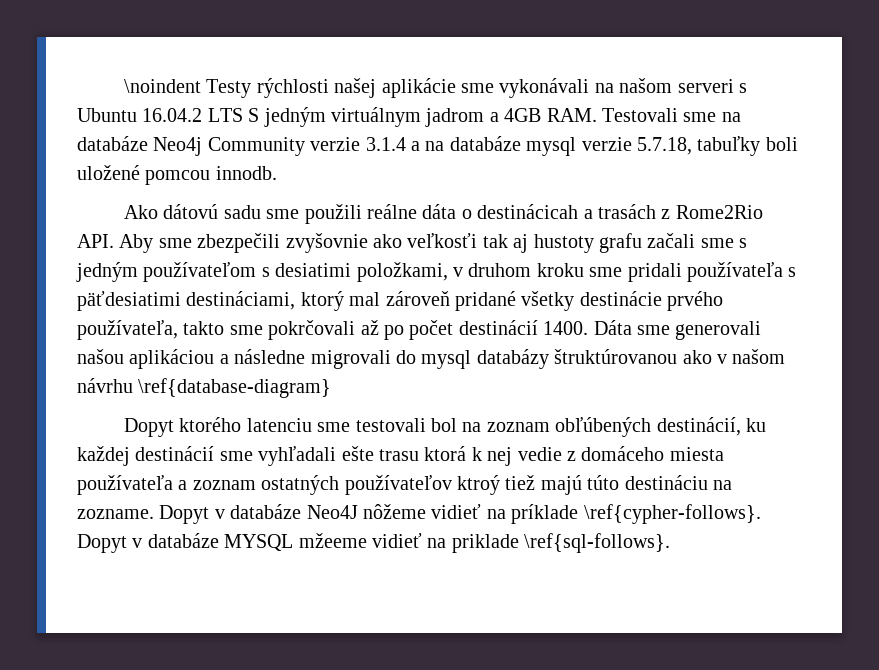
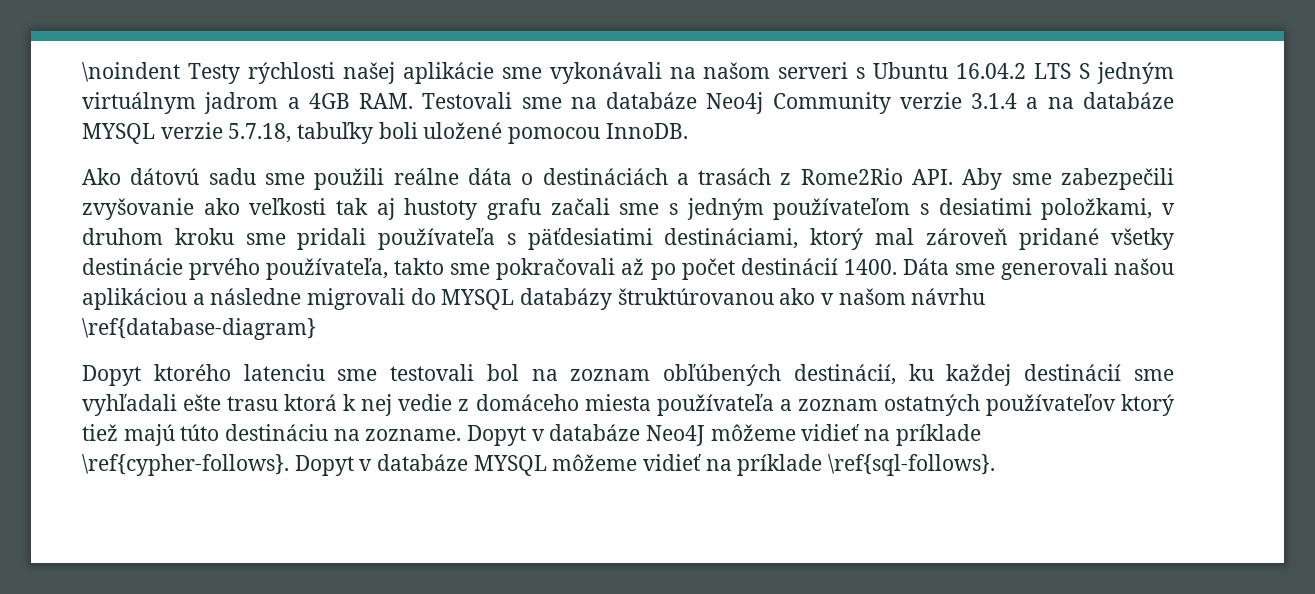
[526,137,577,156] mysql -> [82,123,155,144] MYSQL
[145,166,277,185] pomcou innodb. -> [508,123,688,144] pomocou InnoDB.
[477,204,579,219] destinácicah -> [542,168,668,185] destináciách
[197,233,478,253] zbezpečili zvyšovnie ako veľkosťi -> [1061,168,1174,190] [82,198,327,220] zabezpečili zvyšovanie ako veľkosti
[268,320,356,340] pokrčovali -> [496,258,616,280] pokračovali
[421,350,472,369] mysql -> [441,289,515,310] MYSQL
[457,475,500,495] ktroý -> [1121,394,1174,416] ktorý
[363,504,426,519] nôžeme -> [710,424,796,441] môžeme
[298,533,519,553] mžeeme vidieť na priklade -> [552,454,823,476] môžeme vidieť na príklade

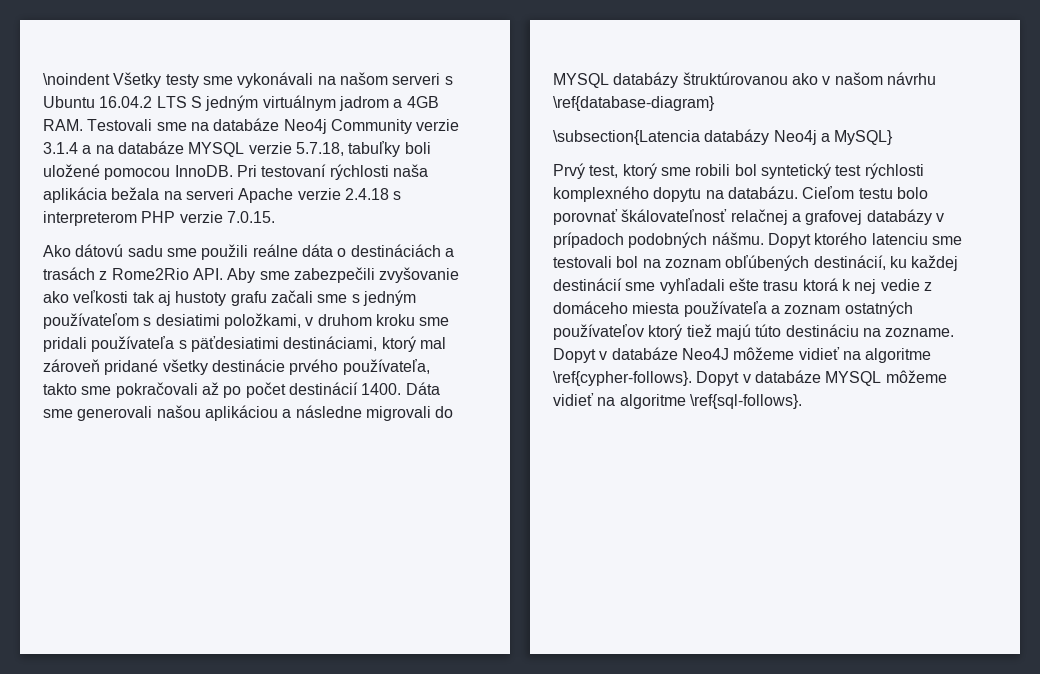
[187,62,494,84] Testy rýchlosti našej aplikácie -> [113,72,199,88] Všetky testy
(688, 131) none -> [236,164,428,180] [43,187,402,203] [43,211,275,226] Pri testovaní rýchlosti naša aplikácia bežala na serveri Apache verzie 2.4.18 s interpreterom PHP verzie 7.0.15.
(316, 329) none -> [553,129,894,145] [553,163,924,179] [553,186,928,202] [553,209,944,225] [553,232,764,248] \subsection{Latencia databázy Neo4j a MySQL} // Prvý test, ktorý sme robili bol syntetický test rýchlosti komplexného dopytu na databázu. Cieľom testu bolo porovnať škálovateľnosť relačnej a grafovej databázy v prípadoch podobných nášmu.
[895,424,981,446] príklade -> [865,348,932,363] algoritme
[737,454,823,476] príklade -> [619,394,686,409] algoritme

